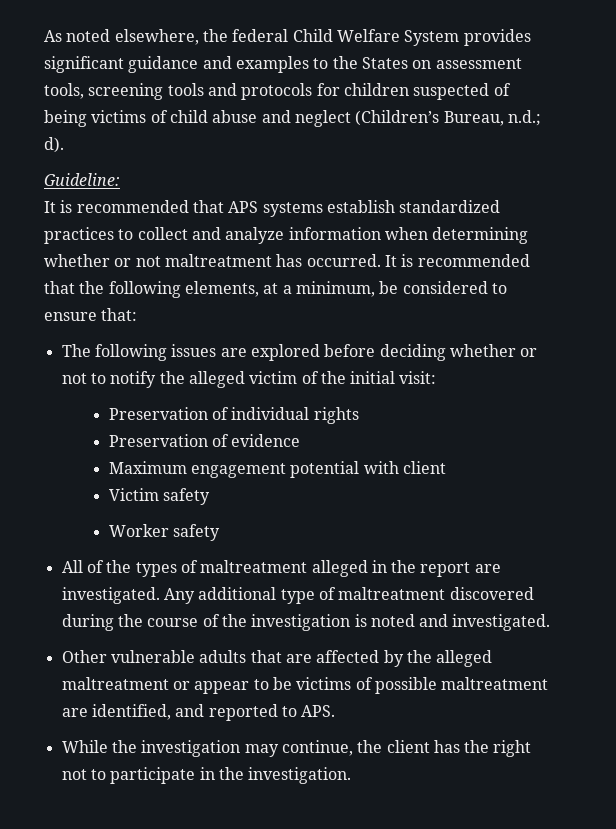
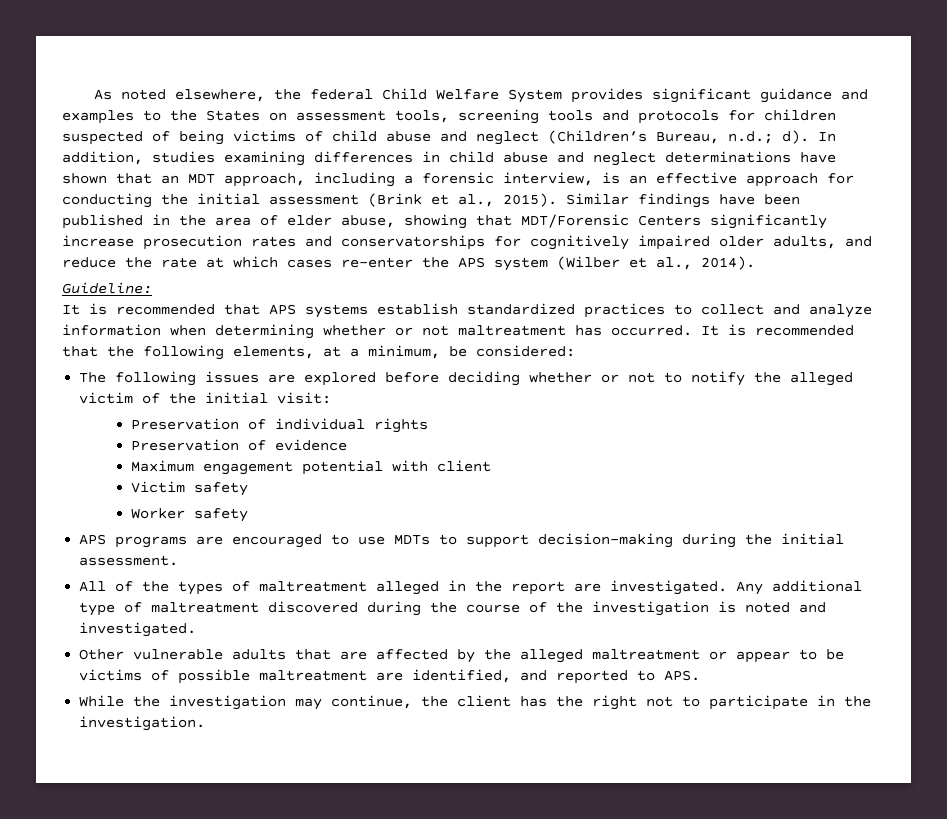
(64, 145) none -> [818,132,836,142] [62,151,836,166] [62,172,854,187] [62,193,800,208] [62,214,827,229] [62,235,872,250] [62,256,755,271] In addition, studies examining differences in child abuse and neglect determinations have shown that an MDT approach, including a forensic interview, is an effective approach for conducting the initial assessment (Brink et al., 2015). Similar findings have been published in the area of elder abuse, showing that MDT/Forensic Centers significantly increase prosecution rates and conservatorships for cognitively impaired older adults, and reduce the rate at which cases re-enter the APS system (Wilber et al., 2014).
[402,281,507,294] [44,308,138,321] considered to ensure that: -> [476,345,575,357] considered:
(220, 532) none -> [79,533,845,548] [79,555,179,566] // APS programs are encouraged to use MDTs to support decision-making during the initial assessment.

